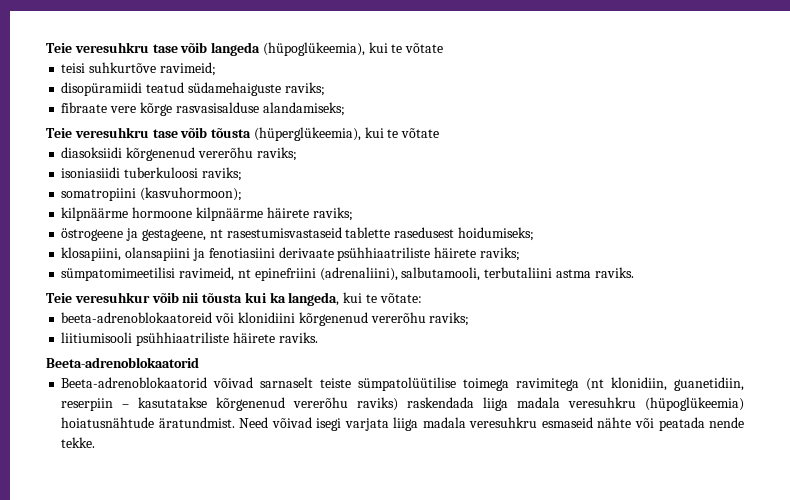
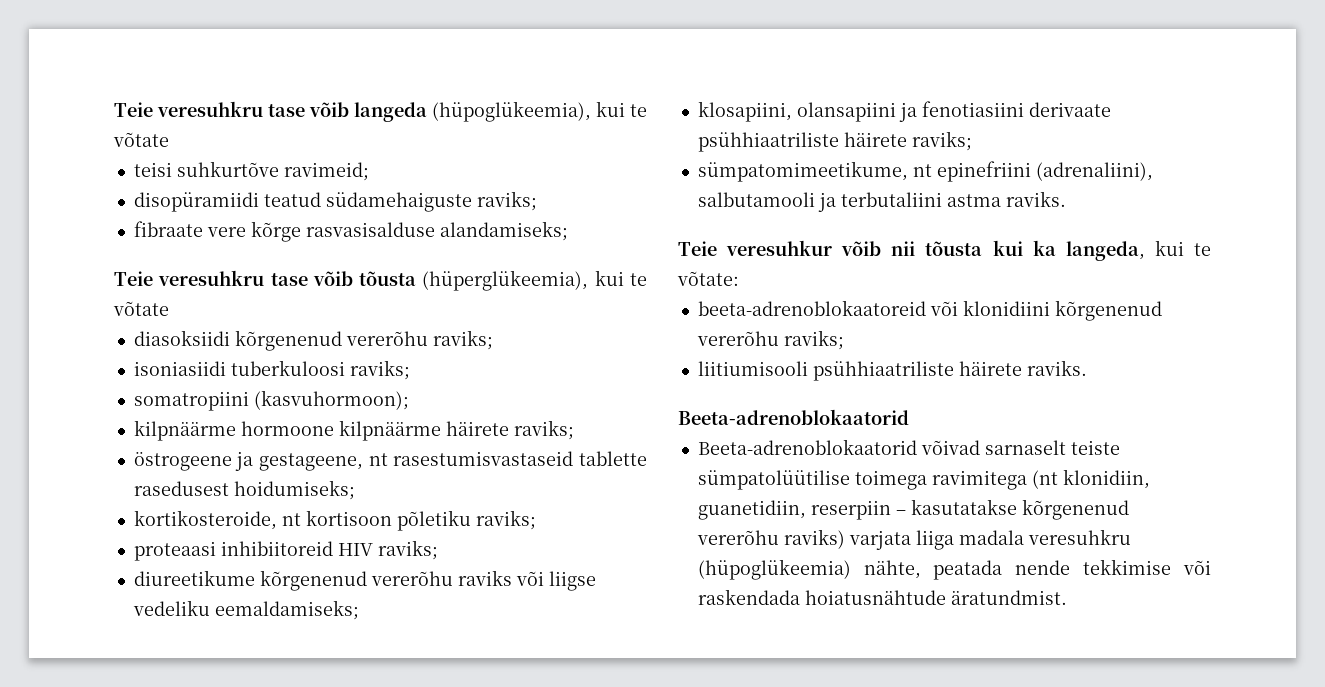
(534, 234) none -> [133,510,536,531] [133,540,438,561] [133,570,596,591] [132,600,359,620] // kortikosteroide, nt kortisoon põletiku raviks; // proteaasi inhibiitoreid HIV raviks; // diureetikume kõrgenenud vererõhu raviks või liigse vedeliku eemaldamiseks;
[61,267,235,281] sümpatomimeetilisi ravimeid, -> [697,161,908,182] sümpatomimeetikume,
[401,267,481,281] salbutamooli, -> [697,192,836,212] salbutamooli ja
[407,397,475,408] raskendada -> [848,530,911,550] varjata
[61,417,744,431] [61,437,96,448] hoiatusnähtude äratundmist. Need võivad isegi varjata liiga madala veresuhkru esmaseid nähte või peatada nende tekke. -> [863,559,1211,580] [697,589,1067,605] nähte, peatada nende tekkimise või raskendada hoiatusnähtude äratundmist.

